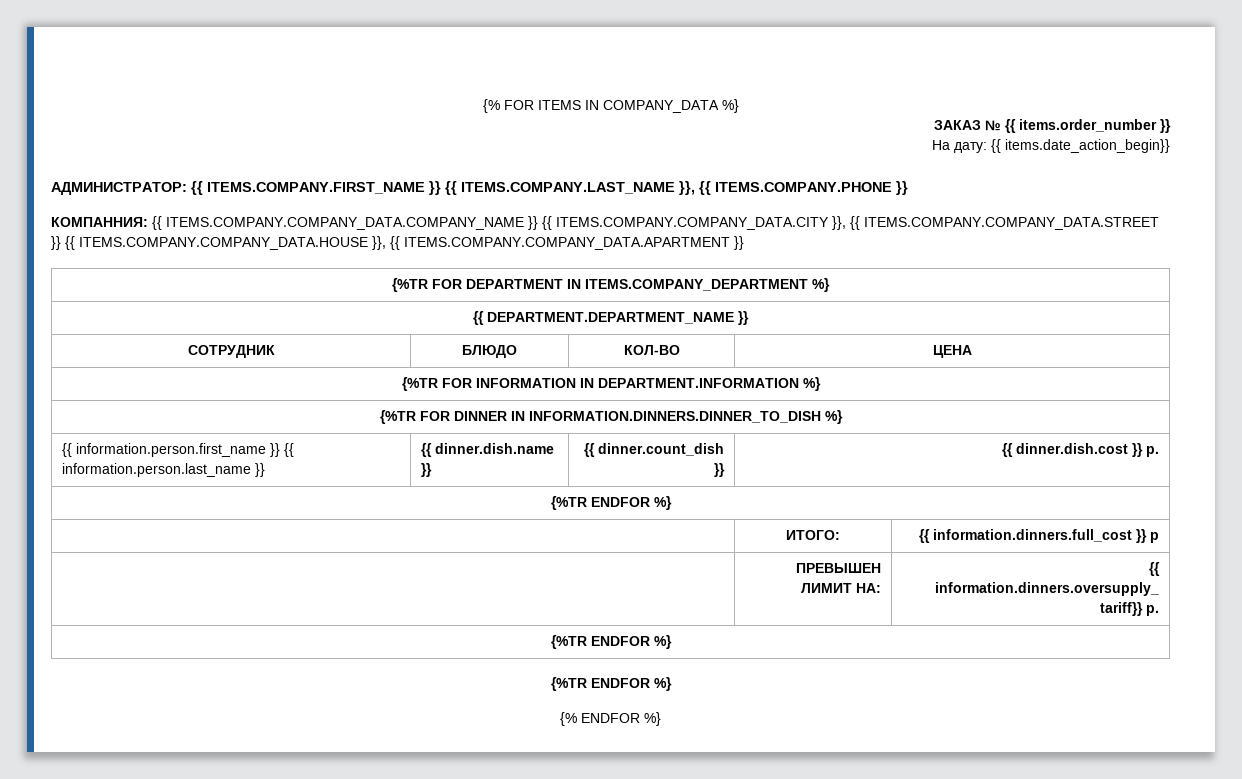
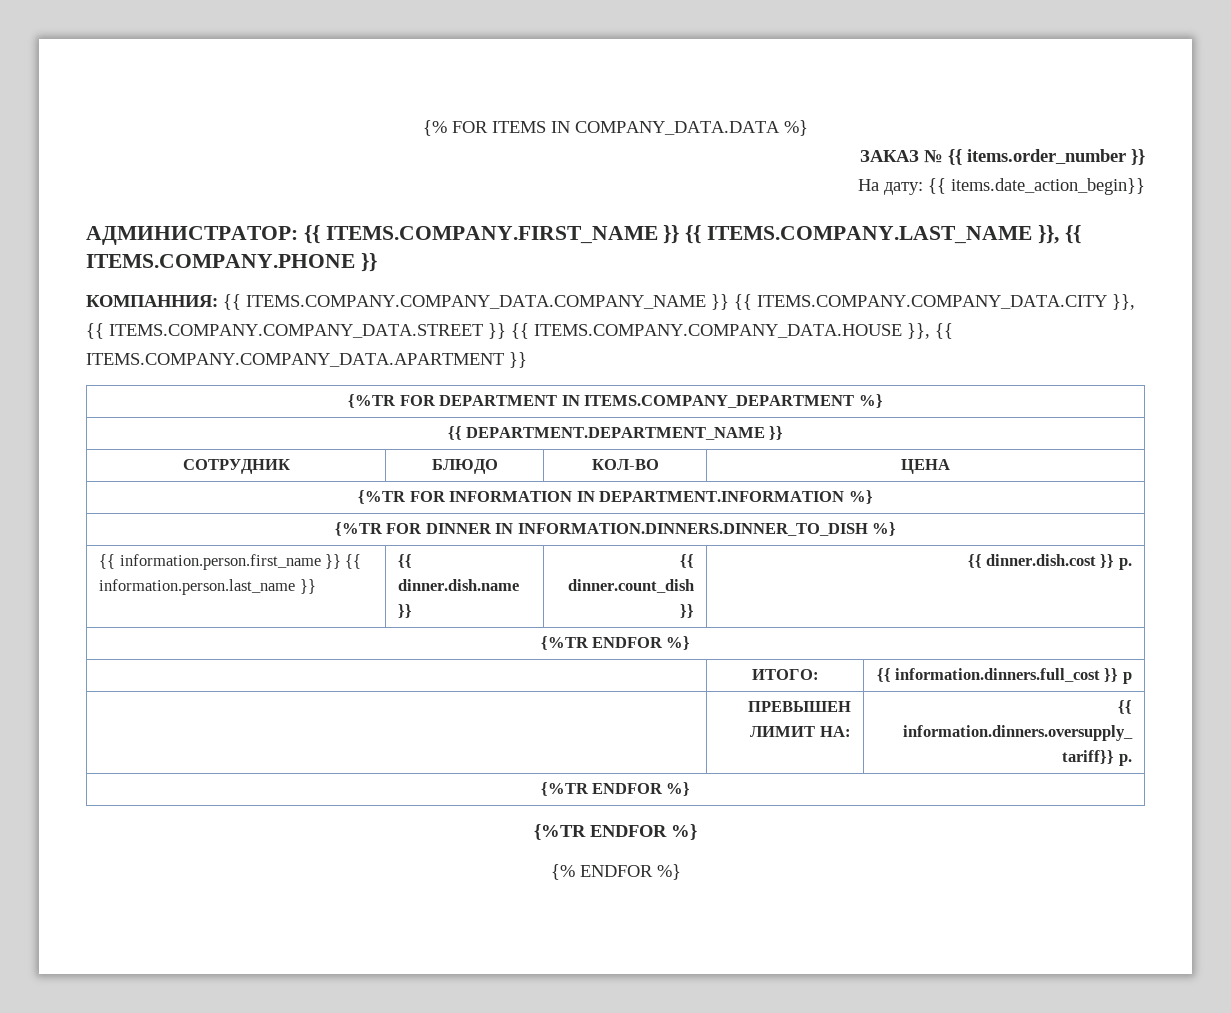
[602,100,719,113] COMPANY_DATA -> [575,121,780,135] COMPANY_DATA.DATA

